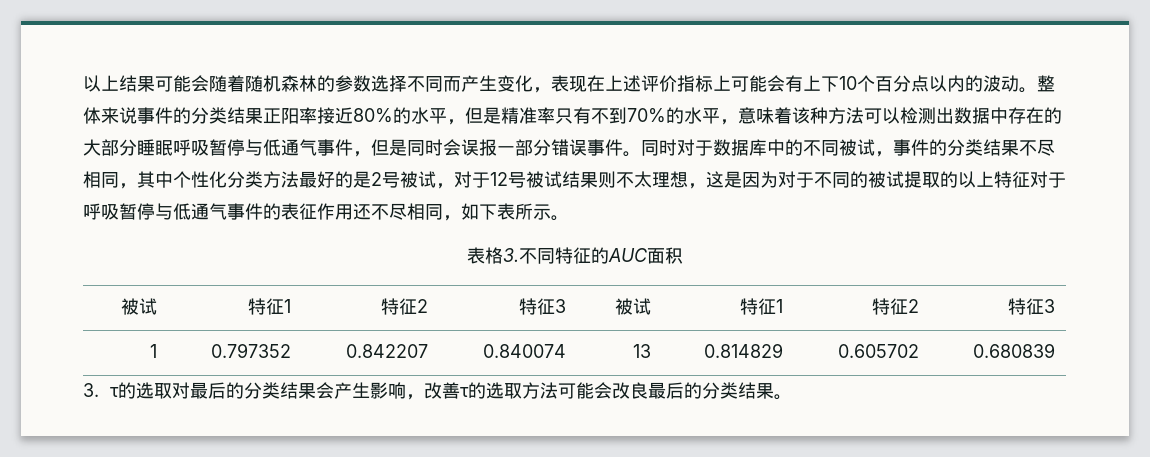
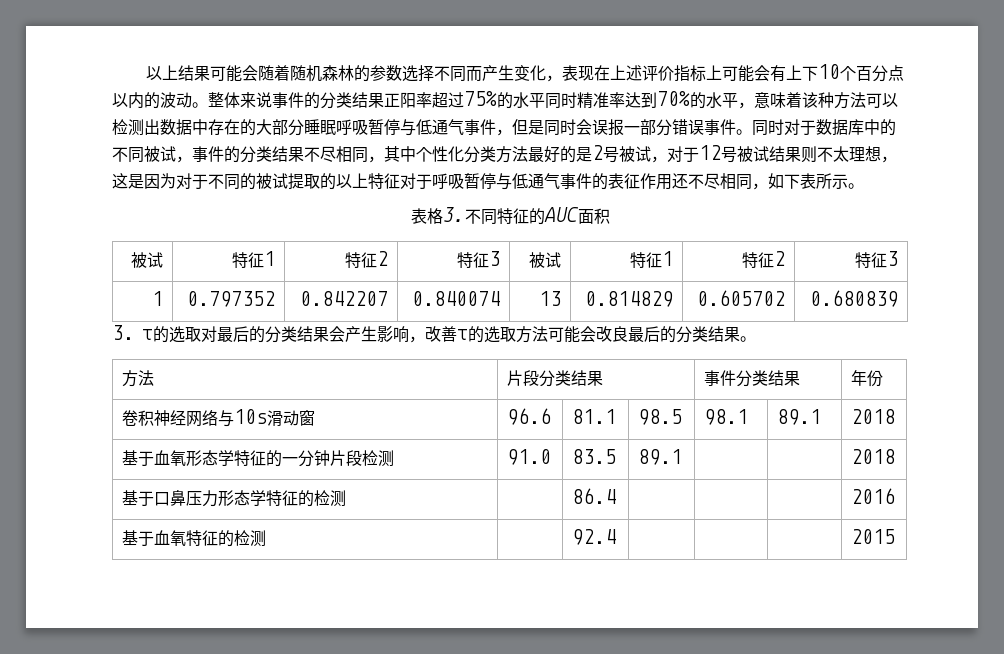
[317,107,609,125] 接近80%的水平，但是精准率只有不 -> [432,91,641,109] 超过75%的水平同时精准率达
(792, 397) none -> [122,370,155,387] [507,370,604,387] [704,370,801,387] [851,370,884,387] [122,409,316,427] [507,408,552,425] [572,409,617,424] [638,409,683,425] [704,409,749,425] [777,409,822,425] [851,409,896,424] [122,450,395,467] [507,449,552,465] [572,449,617,464] [638,449,683,465] [851,449,896,464] [122,490,347,507] [572,488,617,504] [851,488,896,504] [122,530,267,547] [572,529,617,545] [851,529,896,544] // 方法 | 片段分类结果 | 事件分类结果 | 年份 // 卷积神经网络与10s滑动窗 | 96.6 | 81.1 | 98.5 | 98.1 | 89.1 | 2018 // 基于血氧形态学特征的一分钟片段检测 | 91.0 | 83.5 | 89.1 | | | 2018 // 基于口鼻压力形态学特征的检测 | | 86.4 | | | | 2016 // 基于血氧特征的检测 | | 92.4 | | | | 2015

